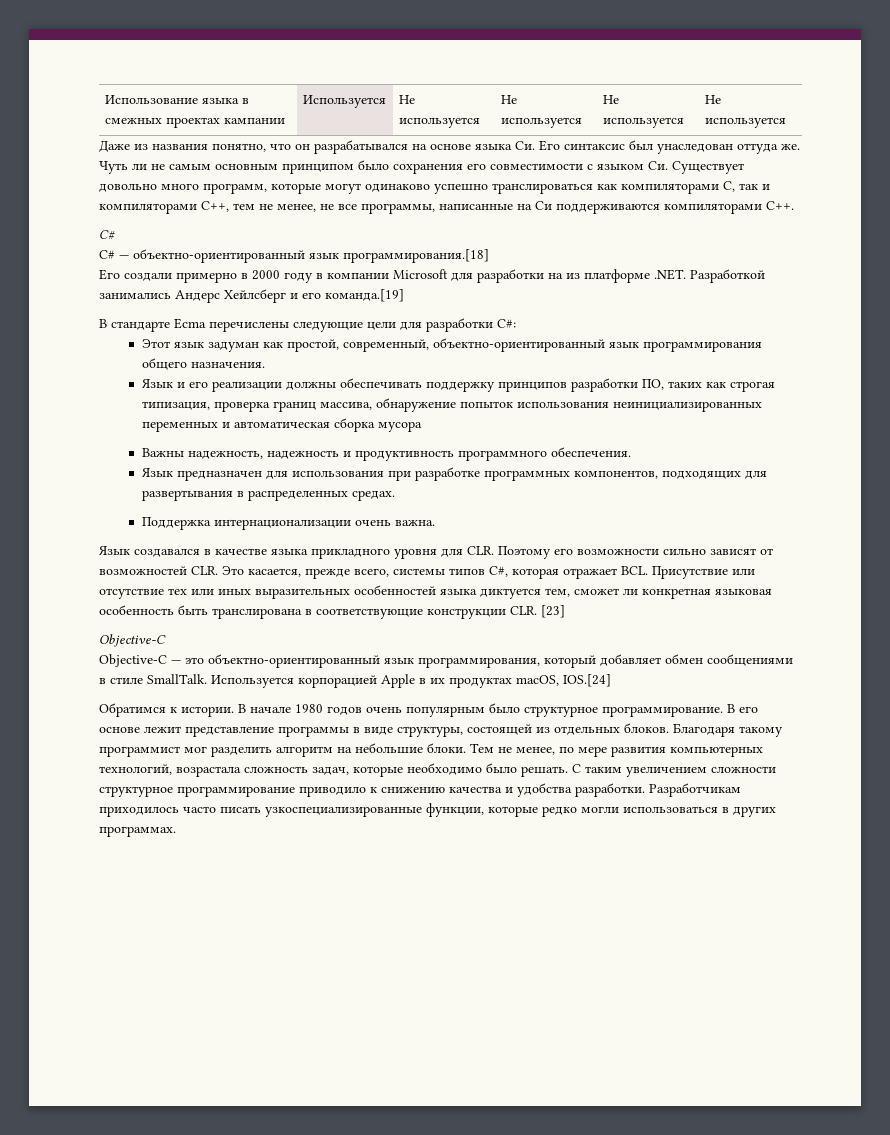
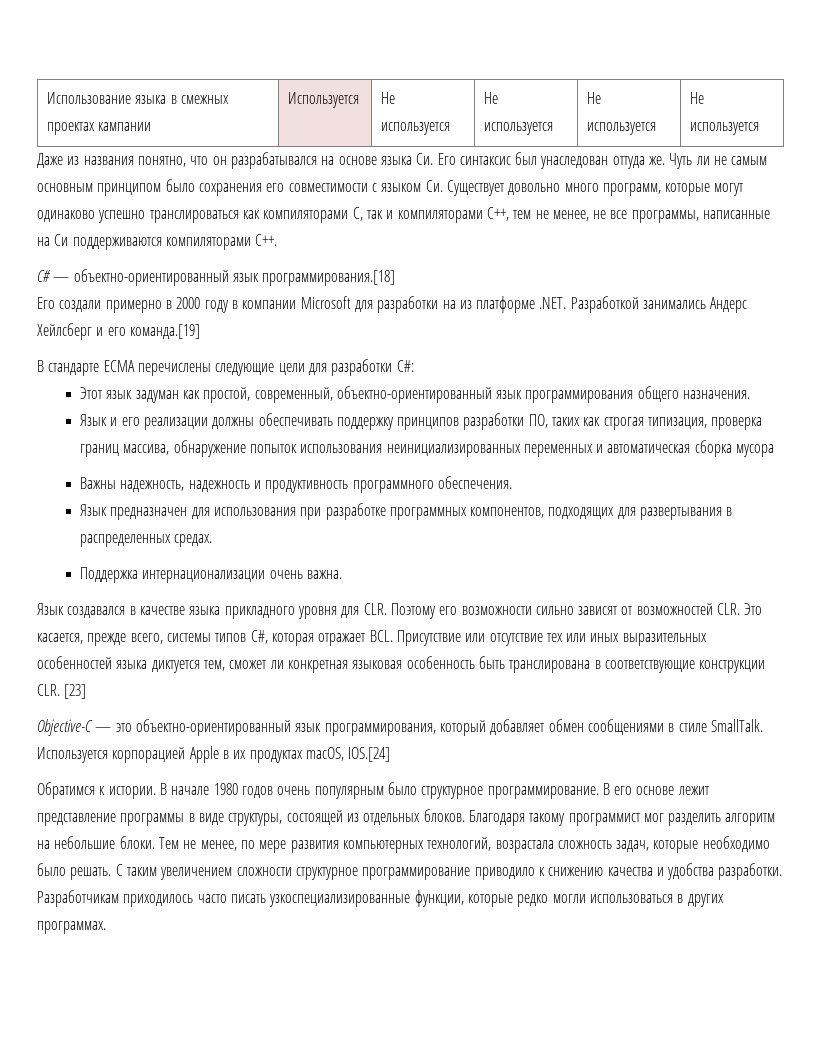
[99,250,115,259] // C# -> (50, 276) none
[174,318,206,329] Ecma -> [103,360,135,372] ECMA
[99,654,167,667] // Objective-C -> (93, 727) none

